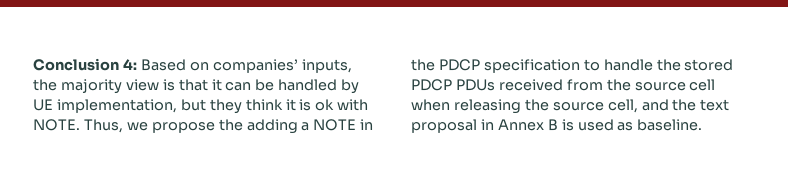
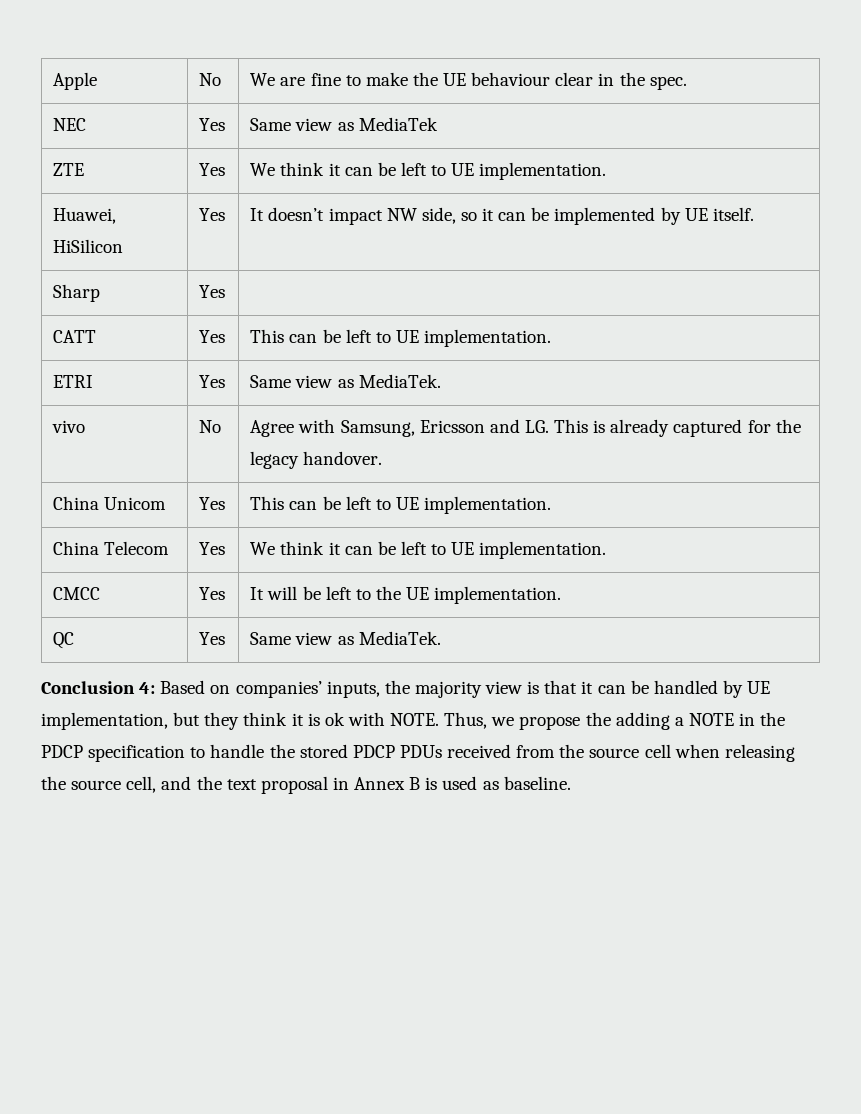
(33, 64) none -> [53,72,98,90] [199,73,222,86] [250,72,687,90] [53,118,87,131] [199,118,226,131] [250,117,438,131] [53,163,85,176] [199,163,226,176] [250,162,607,180] [53,208,117,224] [53,239,124,253] [199,208,226,221] [250,207,754,225] [53,284,101,302] [199,285,226,298] [53,330,97,343] [199,330,226,343] [250,329,552,347] [53,375,94,388] [199,375,226,388] [250,374,441,388] [52,420,86,433] [199,420,222,433] [250,419,801,437] [250,451,383,469] [53,496,167,510] [199,497,226,510] [250,496,552,514] [53,541,170,555] [199,542,226,555] [250,541,607,559] [53,587,101,600] [199,587,226,600] [250,586,562,604] [53,632,75,649] [199,632,226,645] [250,631,441,645] Apple | No | We are fine to make the UE behaviour clear in the spec. // NEC | Yes | Same view as MediaTek // ZTE | Yes | We think it can be left to UE implementation. // Huawei, HiSilicon | Yes | It doesn’t impact NW side, so it can be implemented by UE itself. // Sharp | Yes | // CATT | Yes | This can be left to UE implementation. // ETRI | Yes | Same view as MediaTek. // vivo | No | Agree with Samsung, Ericsson and LG. This is already captured for the legacy handover. // China Unicom | Yes | This can be left to UE implementation. // China Telecom | Yes | We think it can be left to UE implementation. // CMCC | Yes | It will be left to the UE implementation. // QC | Yes | Same view as MediaTek. //

